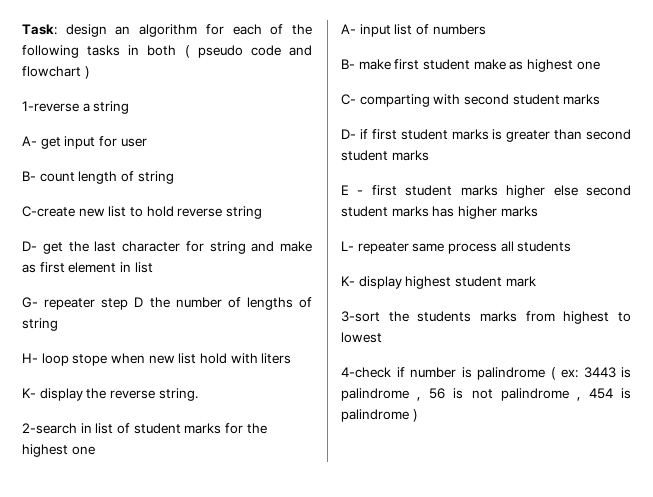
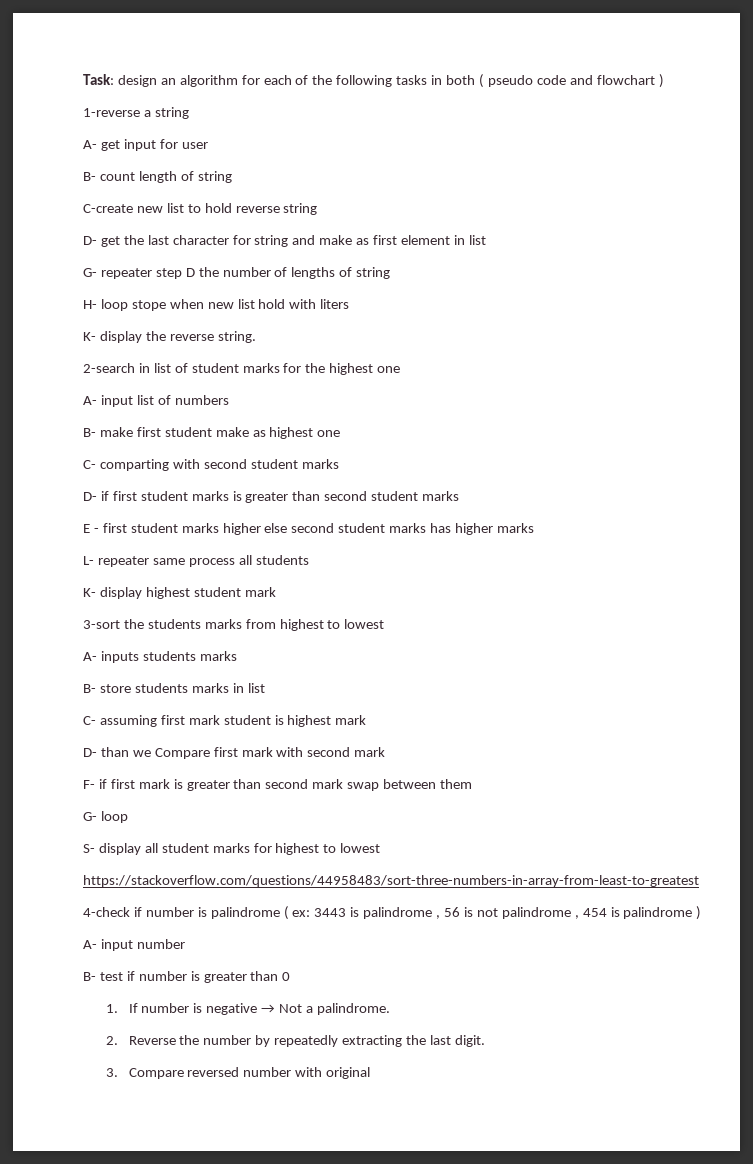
(382, 337) none -> [83,651,237,663] [83,683,265,693] [83,715,367,727] [83,747,386,759] [83,779,473,791] [83,811,128,823] [83,843,381,855] [83,875,699,887] // A- inputs students marks // B- store students marks in list // C- assuming first mark student is highest mark // D- than we Compare first mark with second mark // F- if first mark is greater than second mark swap between them // G- loop // S- display all student marks for highest to lowest // https://stackoverflow.com/questions/44958483/sort-three-numbers-in-array-from-least-to-greatest
(418, 415) none -> [83,939,185,951] [83,971,291,983] [105,1003,390,1015] [105,1035,485,1047] [105,1067,371,1079] // A- input number // B- test if number is greater than 0 // 1. If number is negative → Not a palindrome. // 2. Reverse the number by repeatedly extracting the last digit. // 3. Compare reversed number with original

